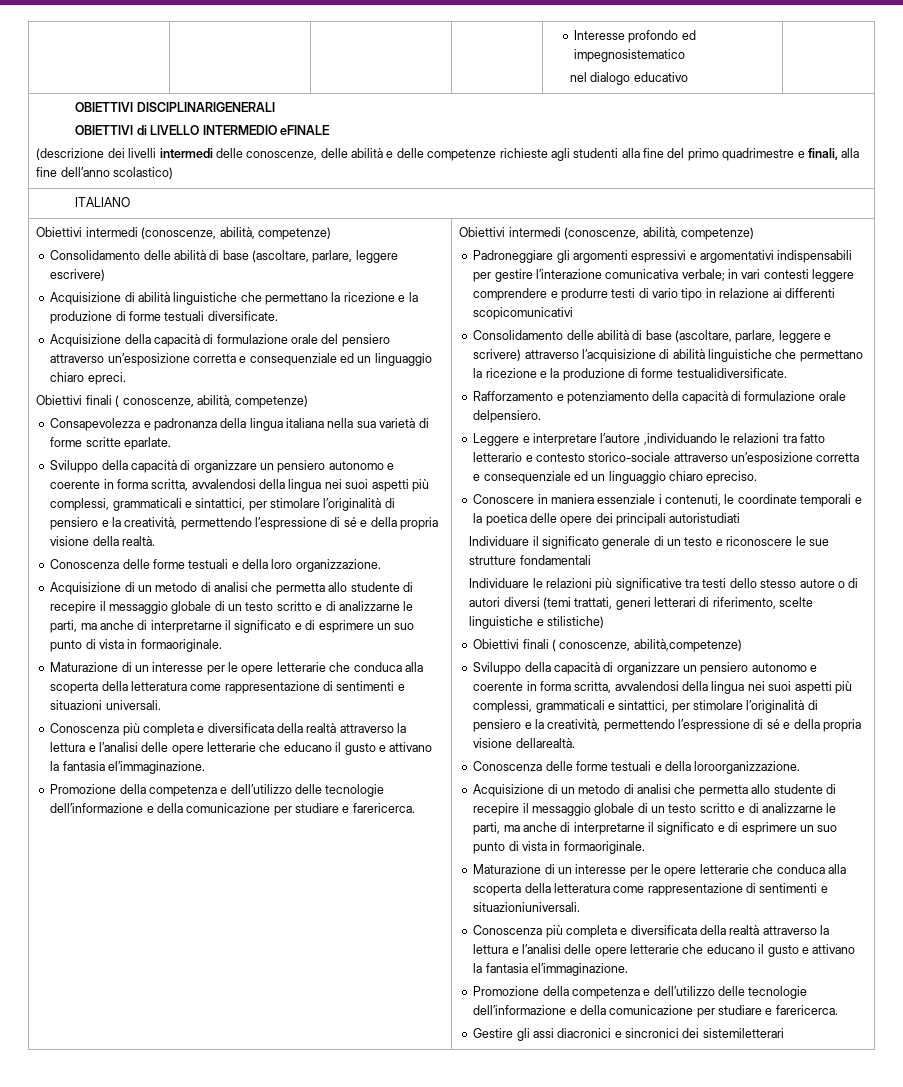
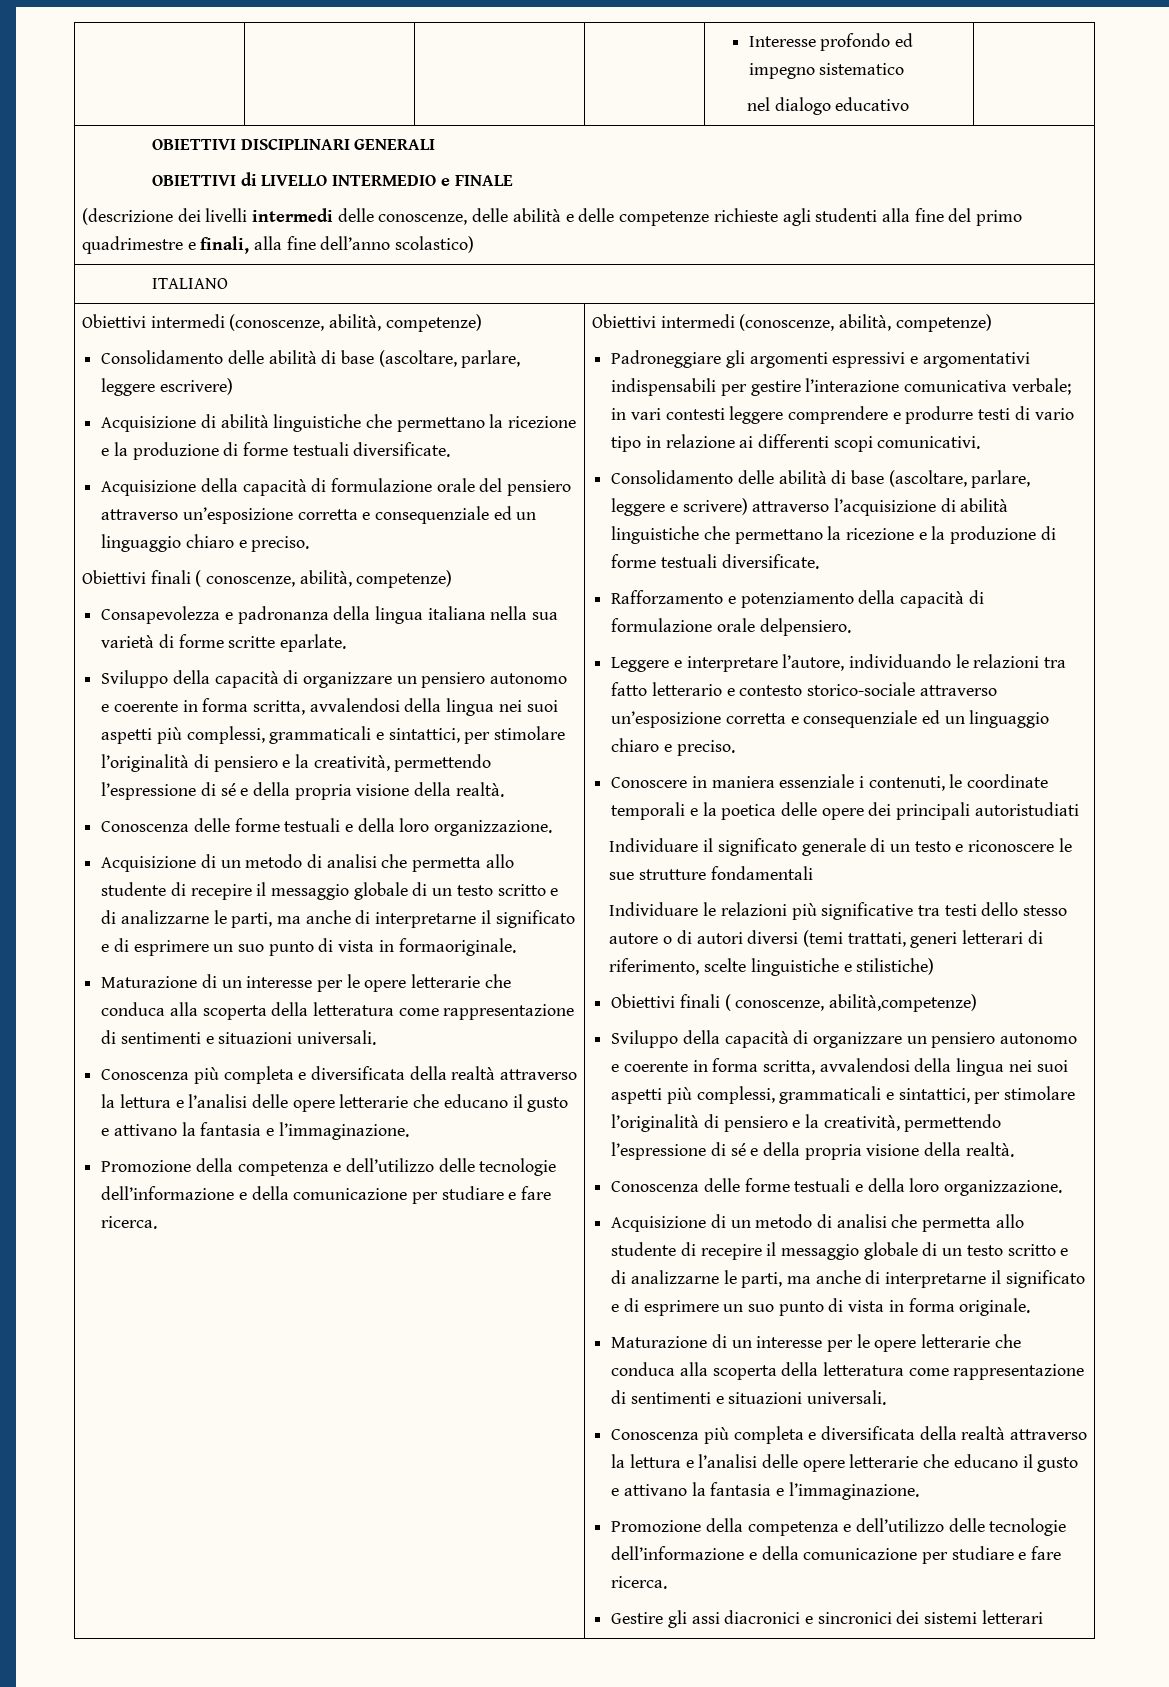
[573,49,685,62] impegnosistematico -> [748,63,905,79] impegno sistematico
[136,102,275,112] DISCIPLINARIGENERALI -> [240,139,436,150] DISCIPLINARI GENERALI
[279,125,330,135] eFINALE -> [440,175,513,186] e FINALE
[87,372,126,385] epreci. -> [238,536,310,552] e preciso.
[107,761,205,774] el’immaginazione. -> [265,1122,409,1140] e l’immaginazione.
[352,803,415,813] farericerca. -> [521,1186,552,1200] [101,1216,158,1229] fare ricerca.
[473,307,574,320] scopicomunicativi -> [833,436,981,452] scopi comunicativi.
[676,368,787,378] testualidiversificate. -> [660,554,819,569] testuali diversificate.
[600,433,717,445] l’autore ,individuando -> [782,654,951,671] l’autore, individuando
[706,471,758,484] epreciso. -> [663,740,735,756] e preciso.
[515,738,575,748] [473,761,801,774] dellarealtà. // Conoscenza delle forme testuali e della loroorganizzazione. -> [924,1142,1014,1157] [611,1178,1063,1196] della realtà. // Conoscenza delle forme testuali e della loro organizzazione.
[563,841,645,854] formaoriginale. -> [908,1298,1031,1316] forma originale.
[473,902,581,912] situazioniuniversali. -> [728,1390,886,1405] situazioni universali.
[530,963,628,976] el’immaginazione. -> [775,1482,919,1500] e l’immaginazione.
[775,1005,838,1015] farericerca. -> [1031,1546,1062,1560] [611,1576,668,1589] fare ricerca.
[702,1028,784,1038] sistemiletterari -> [924,1610,1043,1624] sistemi letterari

